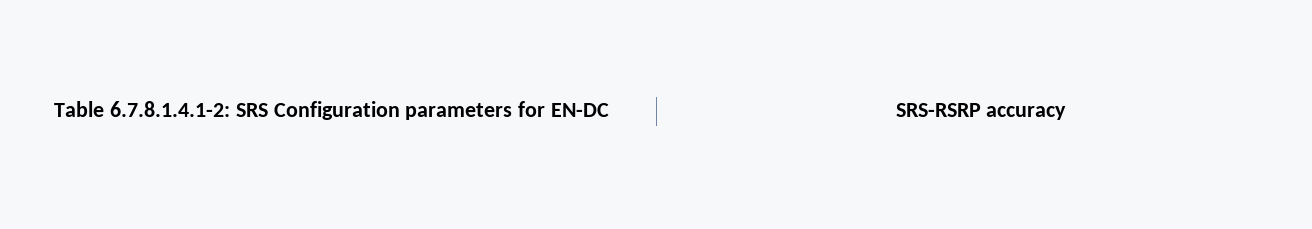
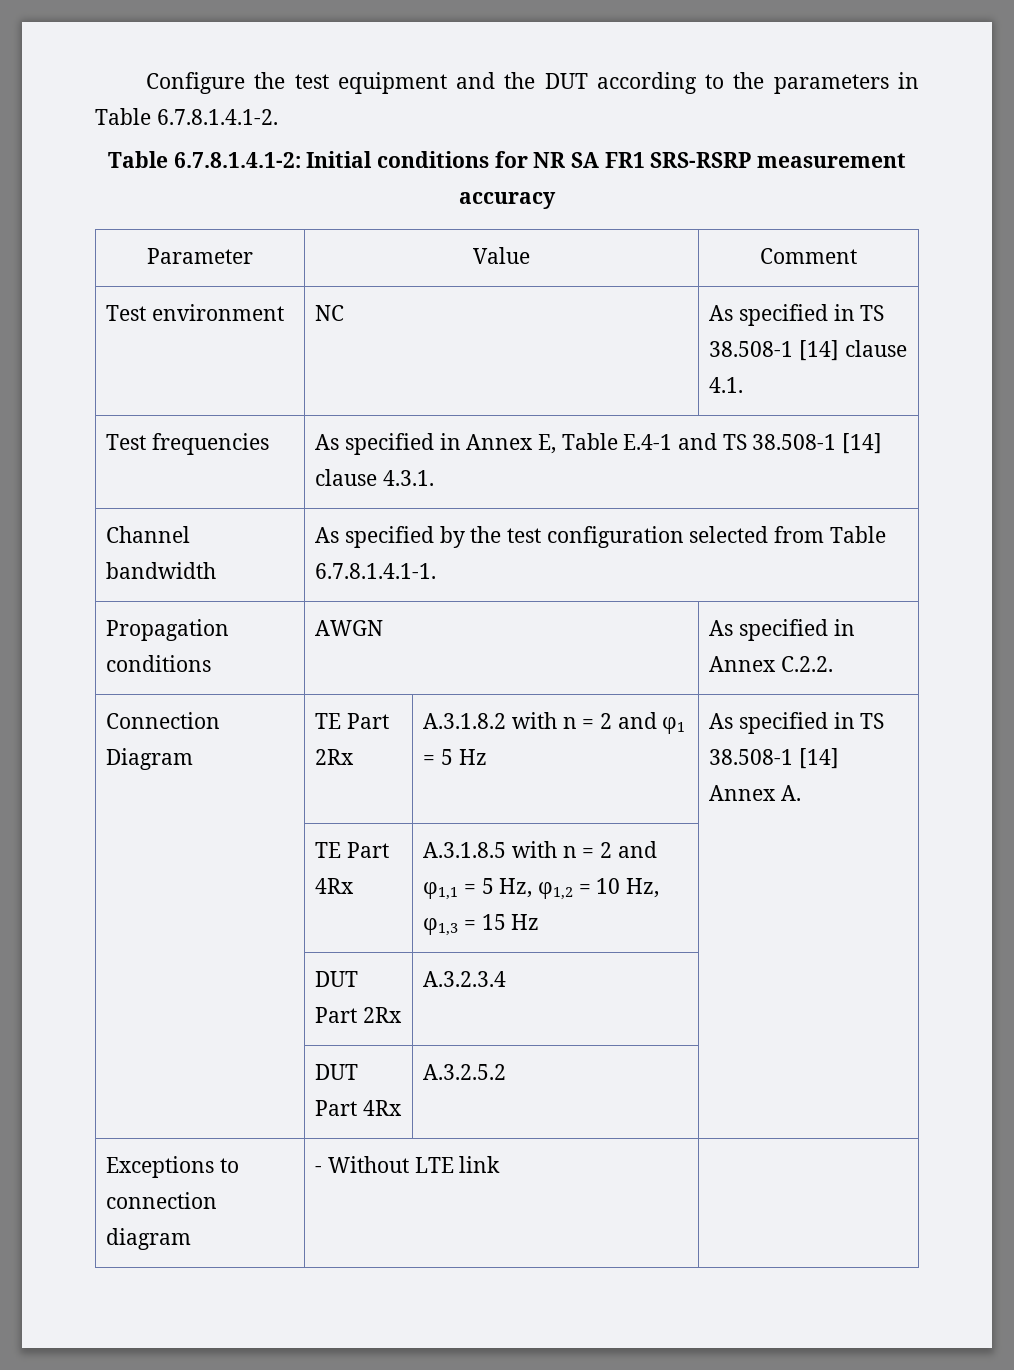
[54,101,1067,120] Table 6.7.8.1.4.1-2: SRS Configuration parameters for EN-DC SRS-RSRP accuracy -> [146,72,919,94] [95,108,278,125] [107,151,907,168] [459,192,556,209] [147,248,253,264] [473,247,530,264] [760,248,857,264] [106,304,284,321] [315,305,345,321] [709,304,885,326] [709,340,907,361] [709,377,744,393] [106,433,269,455] [315,433,882,455] [315,469,434,486] [106,526,191,543] [106,562,217,579] [315,526,886,548] [315,563,437,579] [106,619,230,641] [106,655,212,672] [315,620,384,636] [709,619,855,641] [709,656,833,672] [106,712,221,729] [106,748,194,770] [315,713,389,729] [315,749,355,765] [423,712,686,734] [423,749,487,765] [709,712,885,734] [709,748,839,769] [709,785,801,801] [315,842,389,858] [315,878,355,894] [423,841,657,858] [423,878,659,900] [423,914,540,936] [315,971,359,987] [315,1007,402,1023] [423,971,507,987] [315,1064,359,1080] [315,1100,402,1116] [423,1064,507,1080] [106,1156,239,1178] [106,1192,218,1209] [106,1228,192,1250] [315,1156,501,1173] Configure the test equipment and the DUT according to the parameters in Table 6.7.8.1.4.1-2. // Table 6.7.8.1.4.1-2: Initial conditions for NR SA FR1 SRS-RSRP measurement accuracy // Parameter | Value | Comment // Test environment | NC | As specified in TS 38.508-1 [14] clause 4.1. // Test frequencies | As specified in Annex E, Table E.4-1 and TS 38.508-1 [14] clause 4.3.1. // Channel bandwidth | As specified by the test configuration selected from Table 6.7.8.1.4.1-1. // Propagation conditions | AWGN | As specified in Annex C.2.2. // Connection Diagram | TE Part 2Rx | A.3.1.8.2 with n = 2 and φ1 = 5 Hz | As specified in TS 38.508-1 [14] Annex A. // | TE Part 4Rx | A.3.1.8.5 with n = 2 and φ1,1 = 5 Hz, φ1,2 = 10 Hz, φ1,3 = 15 Hz | // | DUT Part 2Rx | A.3.2.3.4 | // | DUT Part 4Rx | A.3.2.5.2 | // Exceptions to connection diagram | - Without LTE link |

